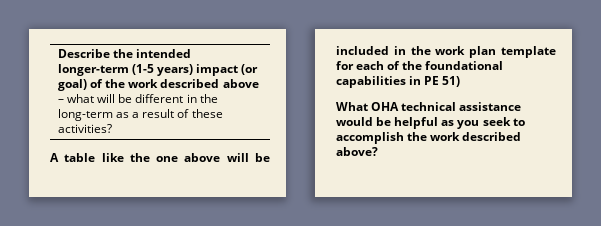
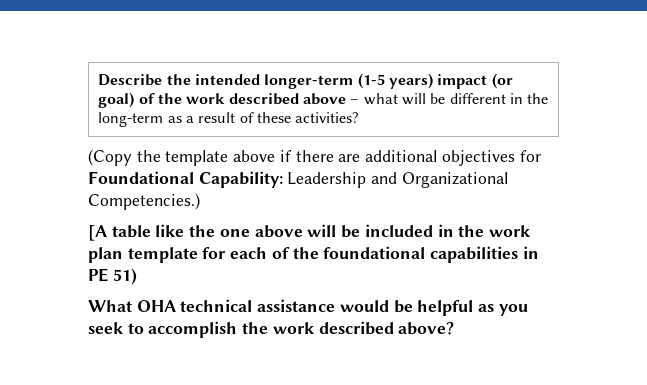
[50,153,59,162] A -> [88,149,541,166] [88,171,508,188] [88,193,200,210] [88,225,107,241] (Copy the template above if there are additional objectives for Foundational Capability: Leadership and Organizational Competencies.) // [A

